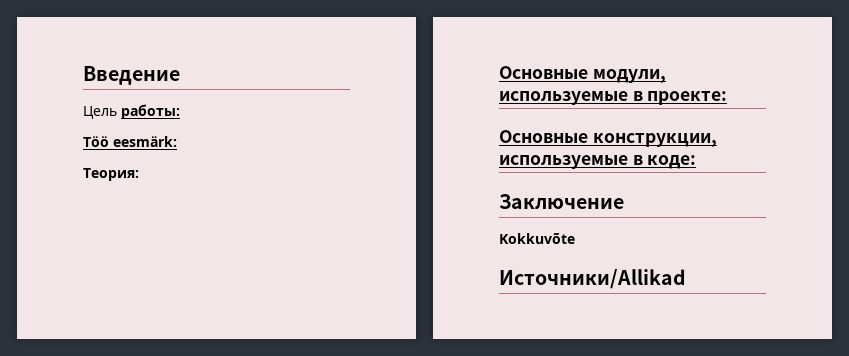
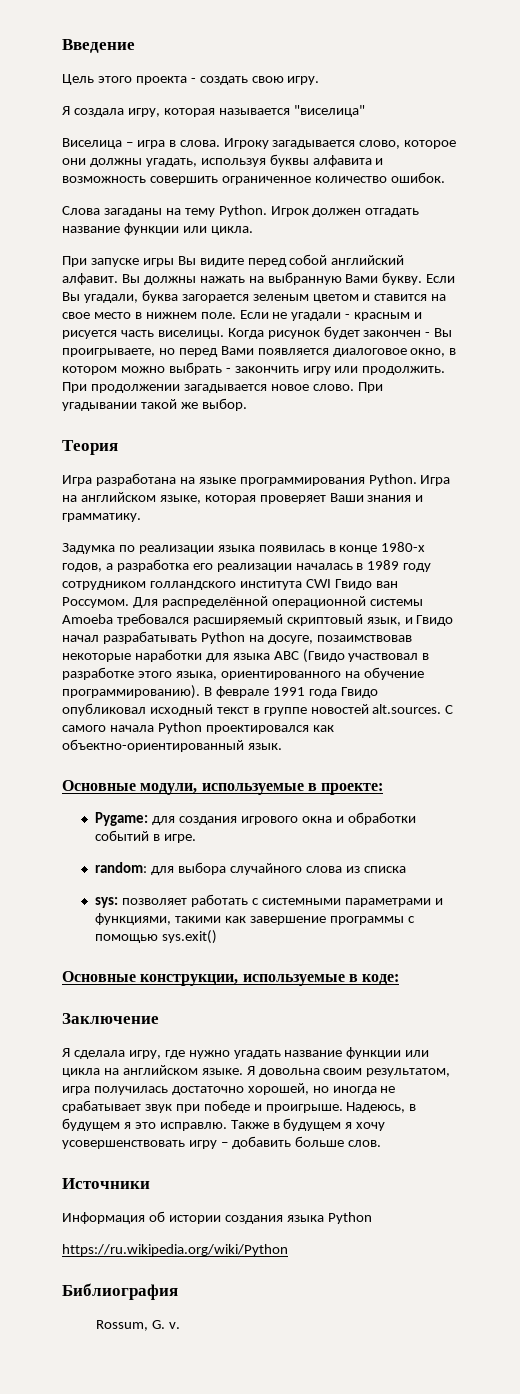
[121,104,180,119] [83,136,177,147] [83,168,139,181] работы: // Töö eesmärk: // Теория: -> [97,76,320,85] [62,105,365,117] [62,138,457,149] [62,154,384,167] [62,172,445,185] [62,205,420,217] [62,223,253,235] [62,254,405,267] [62,272,456,285] [62,290,447,303] [62,310,423,321] [62,326,453,339] [62,346,457,357] [62,362,446,375] [62,382,383,393] [62,398,247,411] [62,440,118,455] [62,473,451,486] [62,492,424,504] [62,513,141,522] [62,542,426,554] [62,559,432,572] [62,579,398,590] [62,596,423,608] [62,613,454,626] [62,631,412,644] [62,649,430,663] [62,667,424,680] [62,685,378,699] [62,703,454,716] [62,722,334,734] [62,739,282,752] этого проекта - создать свою игру. // Я создала игру, которая называется "виселица" // Виселица – игра в слова. Игроку загадывается слово, которое они должны угадать, используя буквы алфавита и возможность совершить ограниченное количество ошибок. // Слова загаданы на тему Python. Игрок должен отгадать название функции или цикла. // При запуске игры Вы видите перед собой английский алфавит. Вы должны нажать на выбранную Вами букву. Если Вы угадали, буква загорается зеленым цветом и ставится на свое место в нижнем поле. Если не угадали - красным и рисуется часть виселицы. Когда рисунок будет закончен - Вы проигрываете, но перед Вами появляется диалоговое окно, в котором можно выбрать - закончить игру или продолжить. При продолжении загадывается новое слово. При угадывании такой же выбор. // Теория // Игра разработана на языке программирования Python. Игра на английском языке, которая проверяет Ваши знания и грамматику. // Задумка по реализации языка появилась в конце 1980-х годов, а разработка его реализации началась в 1989 году сотрудником голландского института CWI Гвидо ван Россумом. Для распределённой операционной системы Amoeba требовался расширяемый скриптовый язык, и Гвидо начал разрабатывать Python на досуге, позаимствовав некоторые наработки для языка ABC (Гвидо участвовал в разработке этого языка, ориентированного на обучение программированию). В феврале 1991 года Гвидо опубликовал исходный текст в группе новостей alt.sources. С самого начала Python проектировался как объектно-ориентированный язык.
(728, 98) none -> [95,812,416,826] [95,830,196,843] [95,862,406,875] [95,894,443,908] [95,913,415,925] [95,930,217,944] // Pygame: для создания игрового окна и обработки событий в игре. // random: для выбора случайного слова из списка // sys: позволяет работать с системными параметрами и функциями, такими как завершение программы с помощью sys.exit()
[499,233,575,244] [499,269,686,289] Kokkuvõte // Источники/Allikad -> [62,1047,430,1059] [62,1065,451,1077] [62,1083,396,1095] [62,1100,417,1113] [62,1118,386,1131] [62,1136,381,1149] [62,1178,150,1189] [62,1211,372,1224] [62,1244,288,1256] [62,1283,178,1300] [96,1320,181,1331] Я сделала игру, где нужно угадать название функции или цикла на английском языке. Я довольна своим результатом, игра получилась достаточно хорошей, но иногда не срабатывает звук при победе и проигрыше. Надеюсь, в будущем я это исправлю. Также в будущем я хочу усовершенствовать игру – добавить больше слов. // Источники // Информация об истории создания языка Python // https://ru.wikipedia.org/wiki/Python // Библиография // Rossum, G. v.

